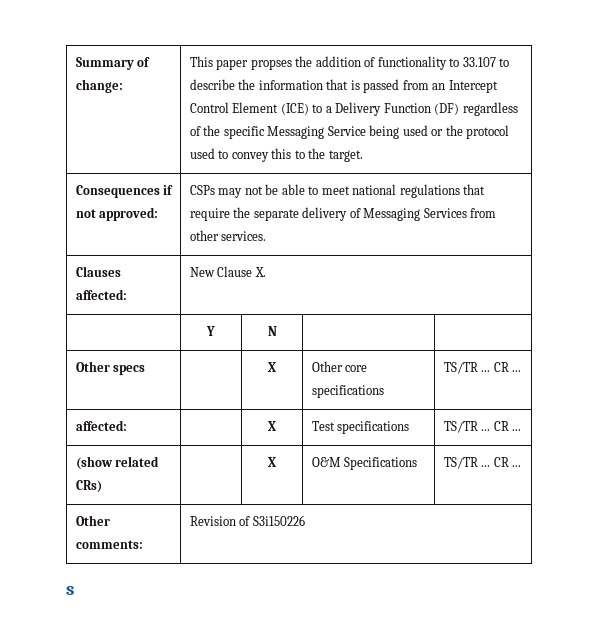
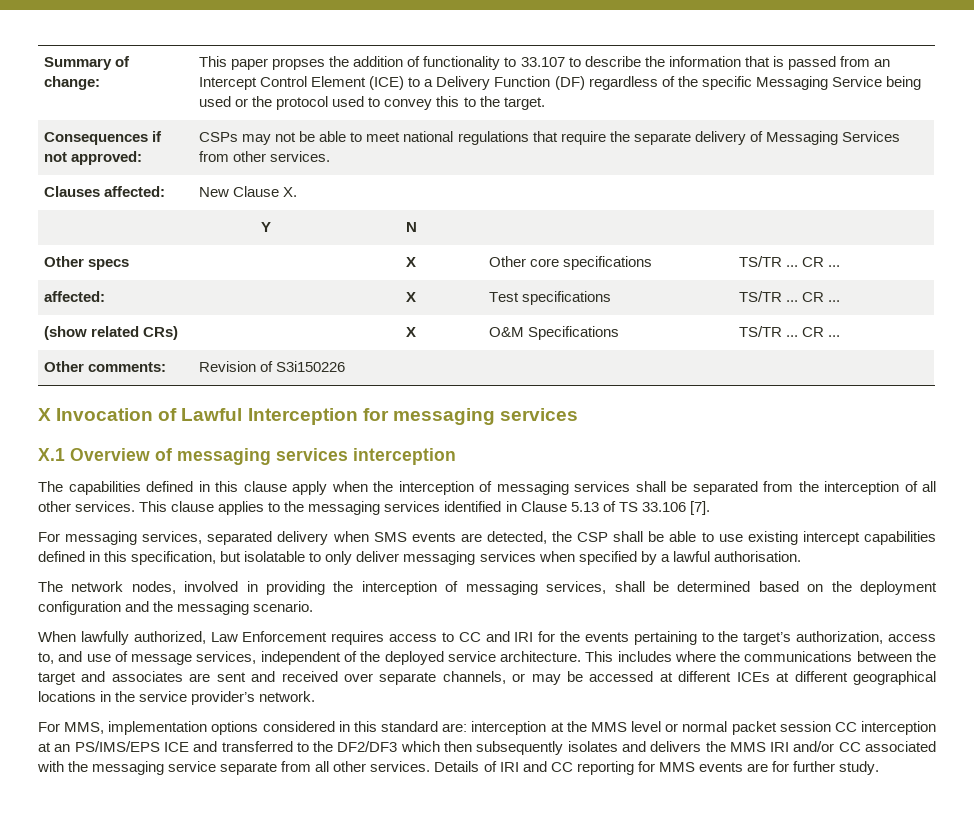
[66,586,74,595] s -> [38,408,578,425] [38,448,456,465] [38,481,936,495] [38,501,710,515] [38,531,937,545] [38,551,801,565] [38,581,937,595] [38,601,314,615] [38,631,937,645] [38,651,937,665] [38,671,937,685] [38,691,316,705] [38,721,936,735] [38,741,936,755] [37,761,880,775] X Invocation of Lawful Interception for messaging services // X.1 Overview of messaging services interception // The capabilities defined in this clause apply when the interception of messaging services shall be separated from the interception of all other services. This clause applies to the messaging services identified in Clause 5.13 of TS 33.106 [7]. // For messaging services, separated delivery when SMS events are detected, the CSP shall be able to use existing intercept capabilities defined in this specification, but isolatable to only deliver messaging services when specified by a lawful authorisation. // The network nodes, involved in providing the interception of messaging services, shall be determined based on the deployment configuration and the messaging scenario. // When lawfully authorized, Law Enforcement requires access to CC and IRI for the events pertaining to the target’s authorization, access to, and use of message services, independent of the deployed service architecture. This includes where the communications between the target and associates are sent and received over separate channels, or may be accessed at different ICEs at different geographical locations in the service provider’s network. // For MMS, implementation options considered in this standard are: interception at the MMS level or normal packet session CC interception at an PS/IMS/EPS ICE and transferred to the DF2/DF3 which then subsequently isolates and delivers the MMS IRI and/or CC associated with the messaging service separate from all other services. Details of IRI and CC reporting for MMS events are for further study.

